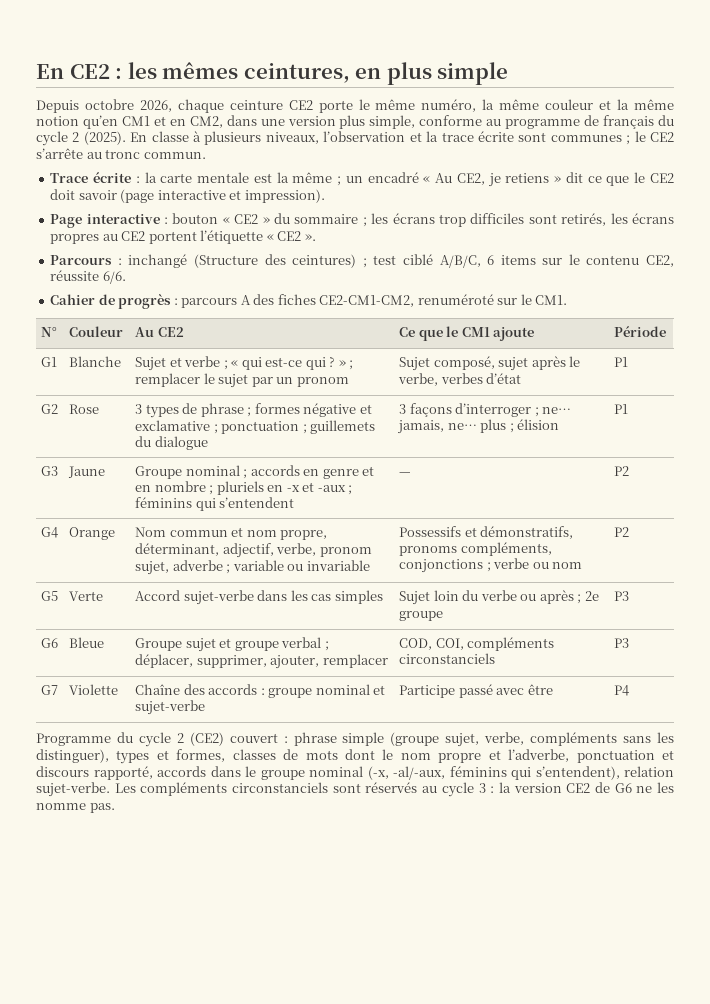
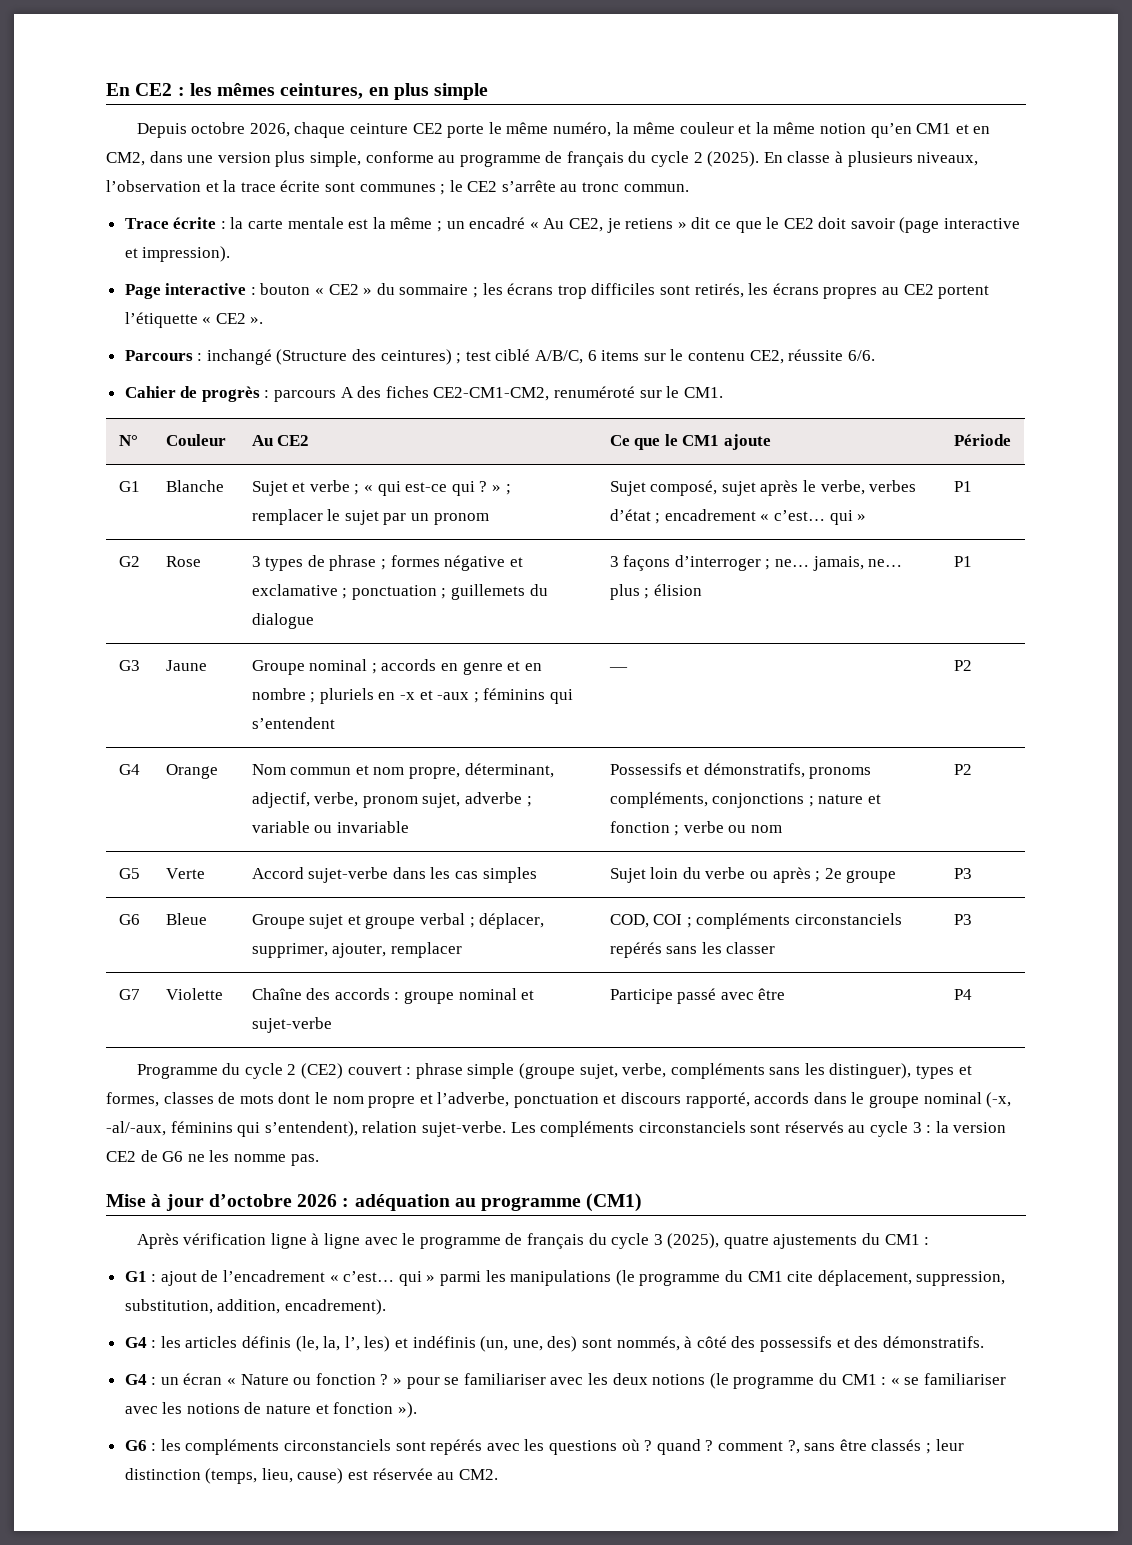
(522, 378) none -> [655,509,867,525] ; encadrement « c’est… qui »
(491, 567) none -> [818,794,881,804] [609,821,680,836] nature et fonction ;
[435,637,555,651] [399,653,496,664] COI, compléments circonstanciels -> [653,913,902,929] [609,942,776,958] COI ; compléments circonstanciels repérés sans les classer
(115, 808) none -> [106,1193,643,1212] [136,1233,930,1249] [124,1270,1006,1286] [124,1299,386,1315] [124,1336,984,1352] [124,1373,1006,1389] [124,1402,417,1418] [124,1439,964,1455] [124,1468,498,1484] // Mise à jour d’octobre 2026 : adéquation au programme (CM1) // Après vérification ligne à ligne avec le programme de français du cycle 3 (2025), quatre ajustements du CM1 : // G1 : ajout de l’encadrement « c’est… qui » parmi les manipulations (le programme du CM1 cite déplacement, suppression, substitution, addition, encadrement). // G4 : les articles définis (le, la, l’, les) et indéfinis (un, une, des) sont nommés, à côté des possessifs et des démonstratifs. // G4 : un écran « Nature ou fonction ? » pour se familiariser avec les deux notions (le programme du CM1 : « se familiariser avec les notions de nature et fonction »). // G6 : les compléments circonstanciels sont repérés avec les questions où ? quand ? comment ?, sans être classés ; leur distinction (temps, lieu, cause) est réservée au CM2.

